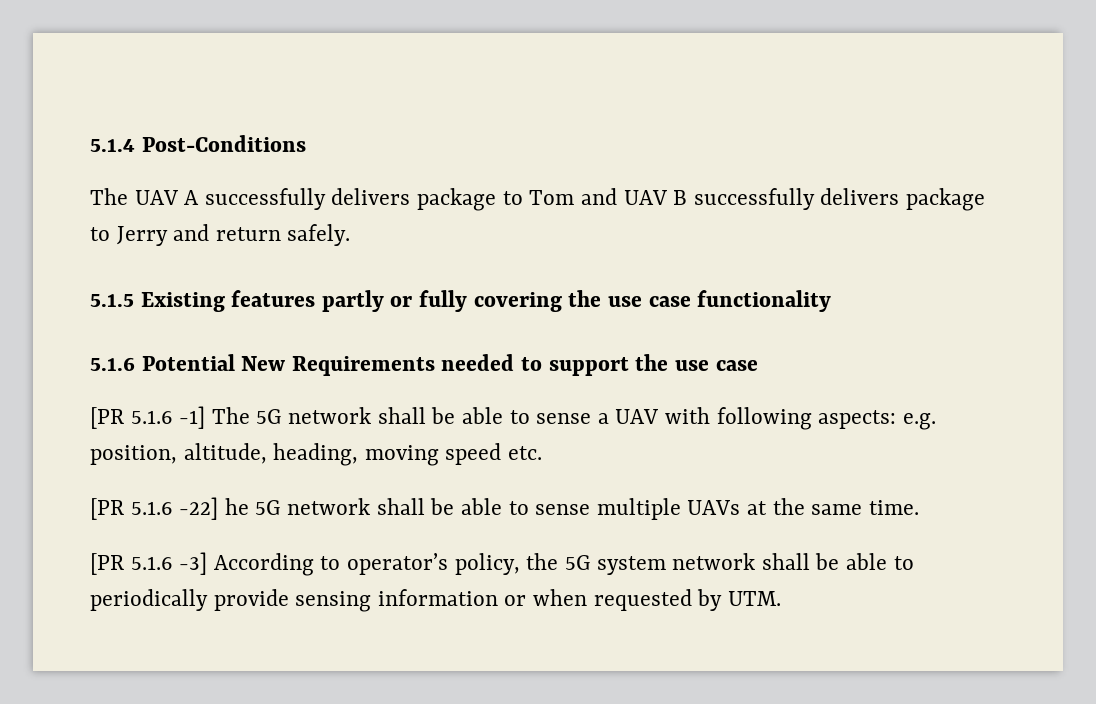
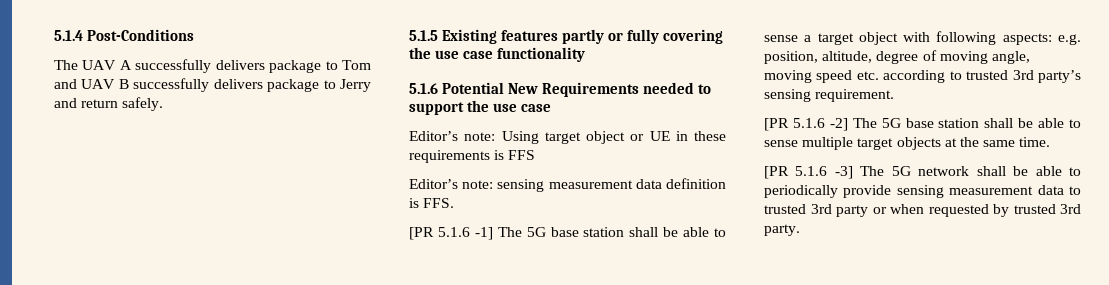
(758, 365) none -> [409,131,726,144] [409,150,536,163] [409,178,726,192] [409,198,455,208] // Editor’s note: Using target object or UE in these requirements is FFS // Editor’s note: sensing measurement data definition is FFS.
[288,407,372,424] network -> [550,227,625,237] base station
[615,409,659,424] UAV -> [817,32,898,45] target object
[273,443,359,466] heading, -> [876,50,1030,64] degree of moving angle,
[90,497,371,520] // [PR 5.1.6 -22] he 5G network -> [883,70,1081,83] [764,89,895,102] [764,118,980,131] according to trusted 3rd party’s sensing requirement. // [PR 5.1.6 -2] The 5G base station
[687,500,741,515] UAVs -> [857,137,941,150] target objects
[213,553,666,576] According to operator’s policy, the 5G system -> [860,166,911,176] The 5G
[377,589,498,606] information -> [949,185,1081,195] [764,204,868,217] measurement data to trusted 3rd party
[727,591,781,606] UTM. -> [1013,204,1081,214] [764,224,800,236] trusted 3rd party.

